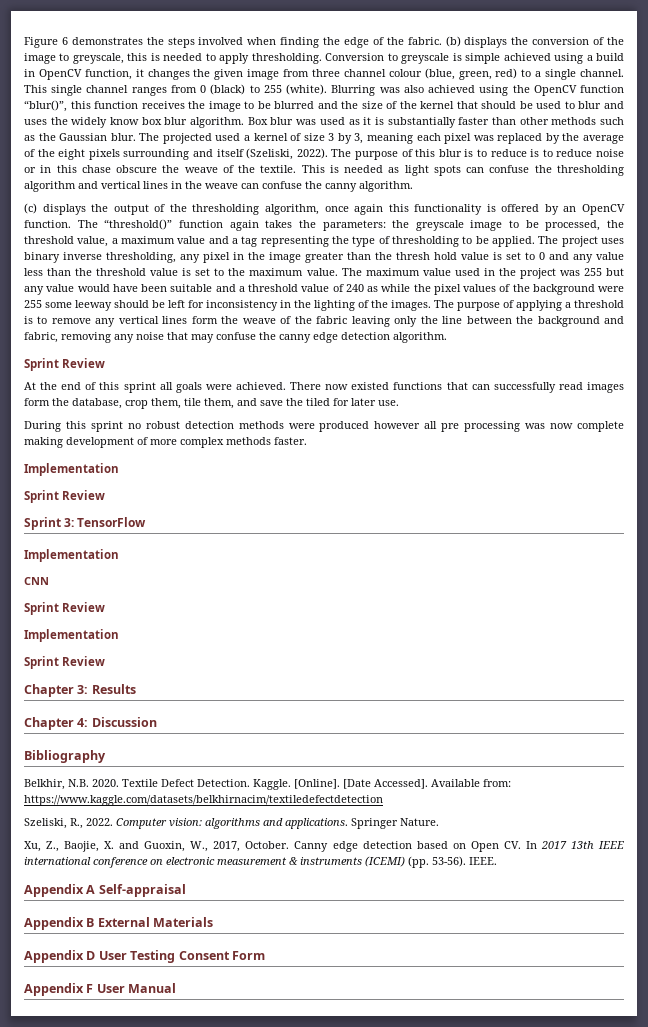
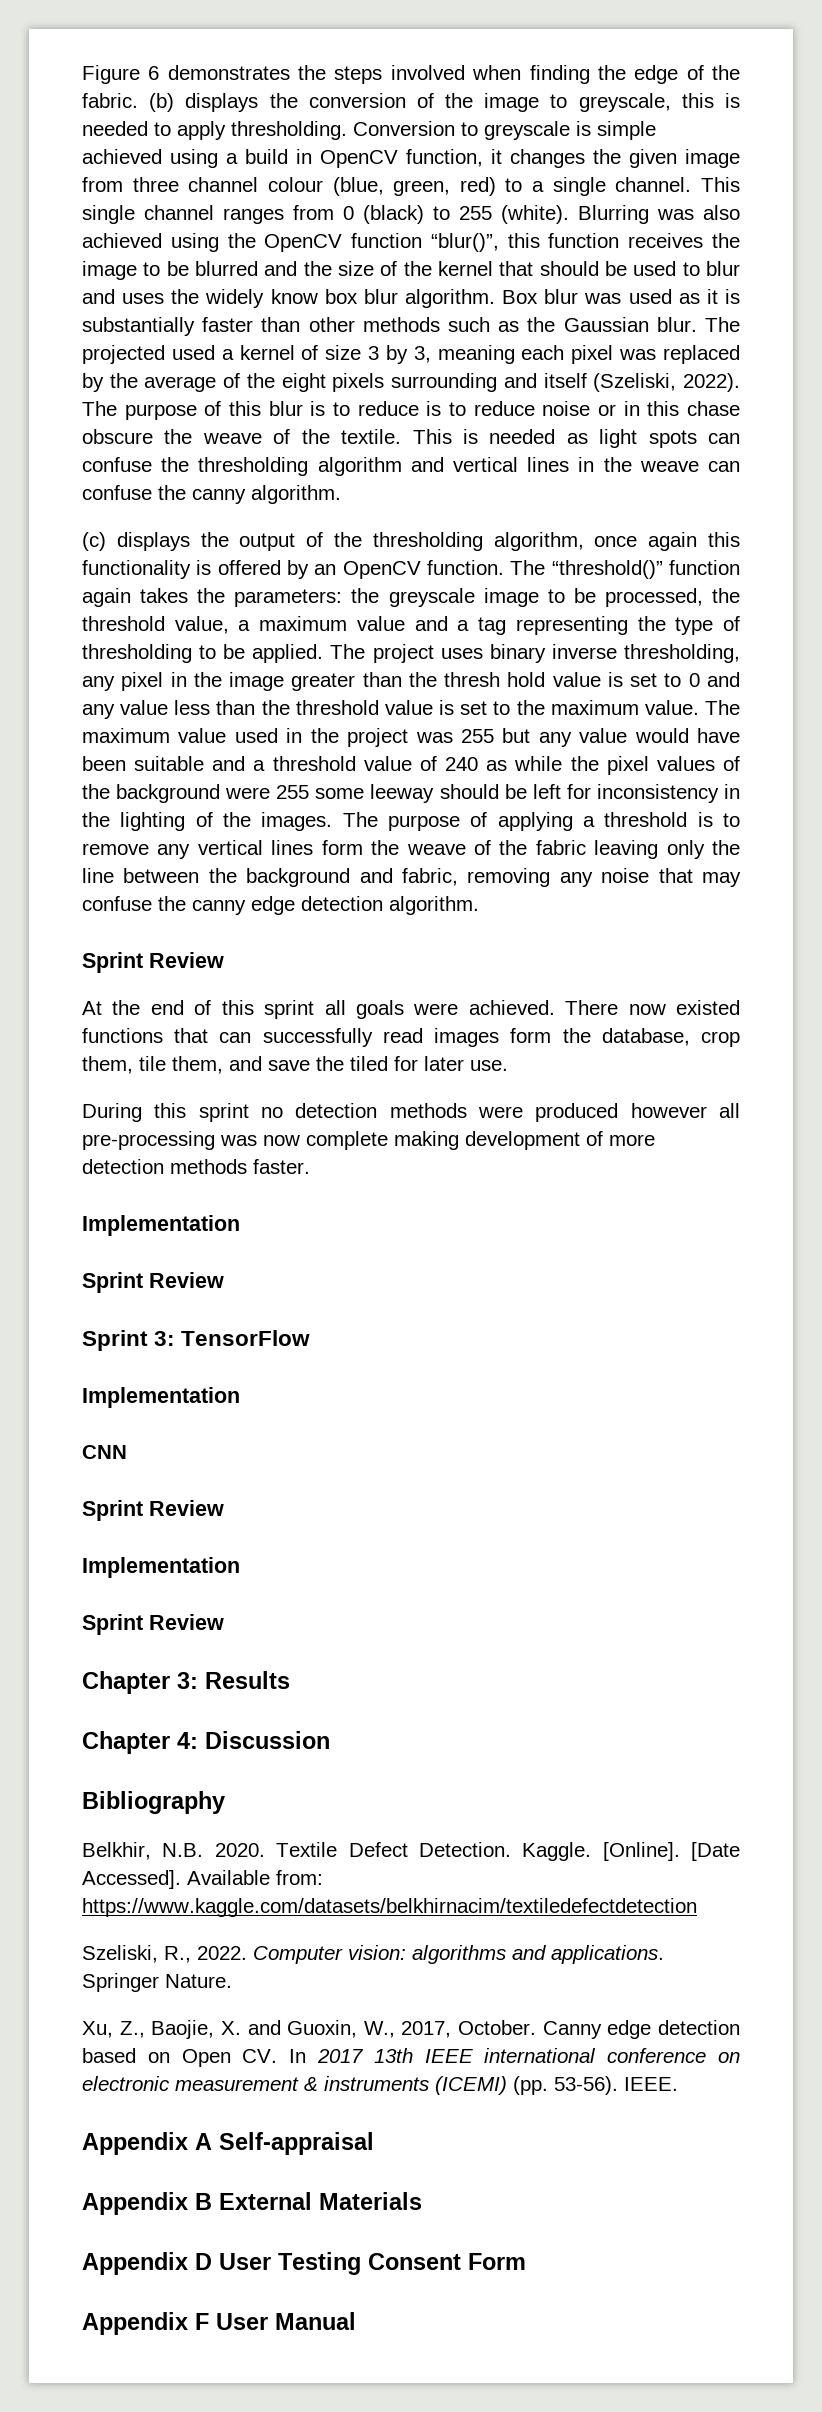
[145,421,180,429] robust -> (283, 1112) none
[441,421,521,432] pre processing -> [82,1131,215,1150] pre-processing
[180,437,224,448] complex -> [82,1159,164,1174] detection

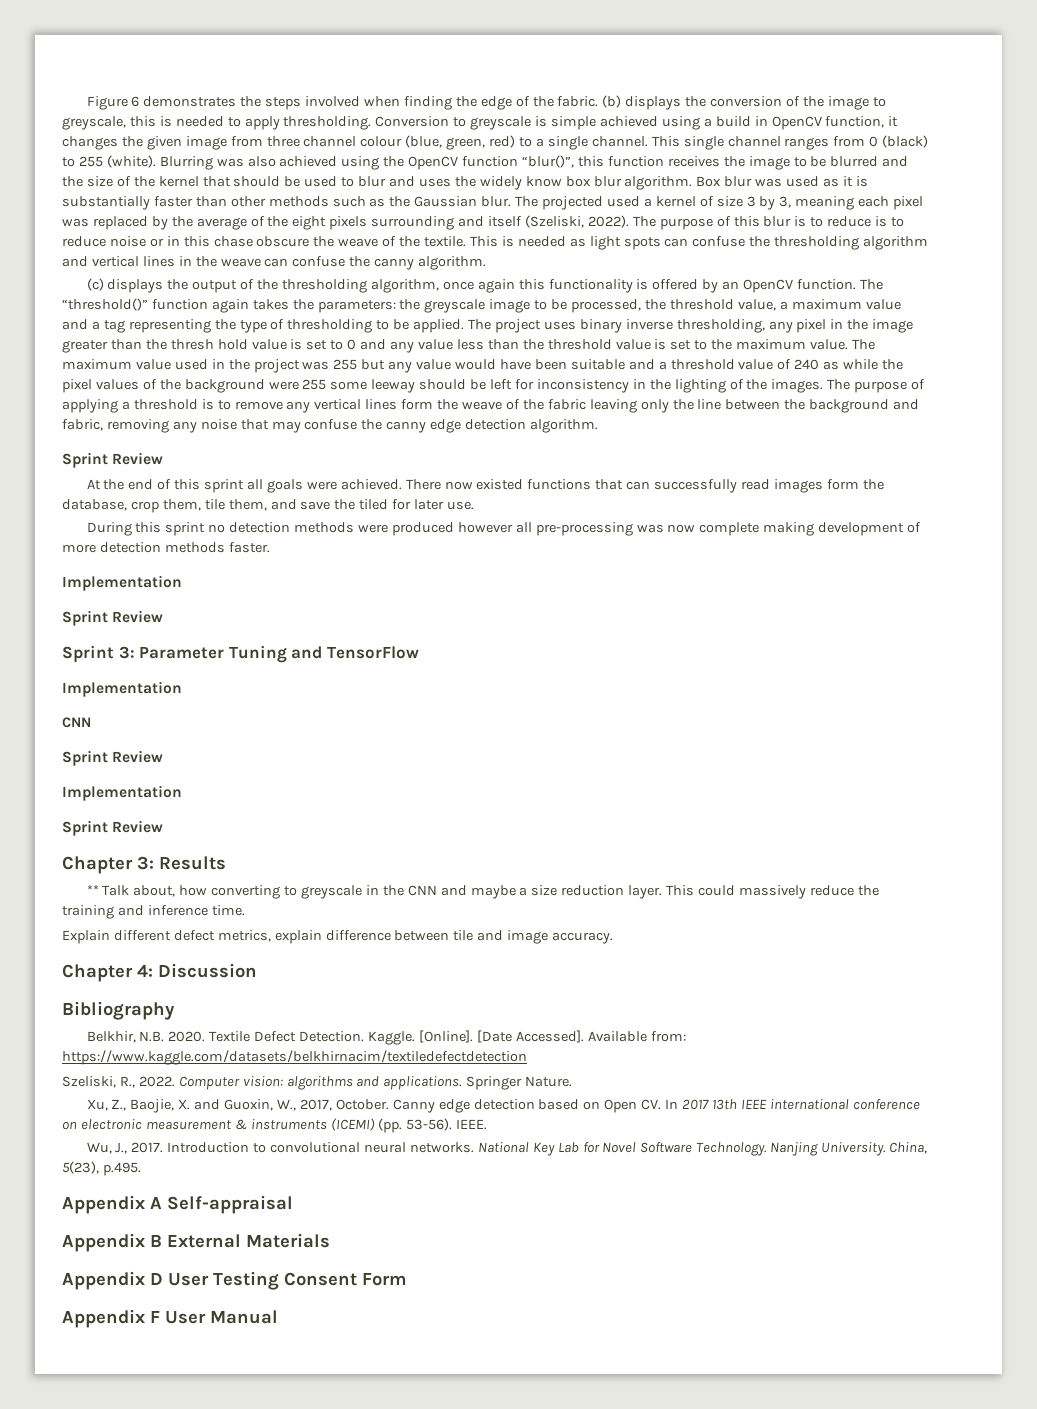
(176, 1338) none -> [139,645,323,663] Parameter Tuning and
(290, 1680) none -> [86,885,879,899] [62,905,245,919] [62,930,614,944] // ** Talk about, how converting to greyscale in the CNN and maybe a size reduction layer. This could massively reduce the training and inference time. // Explain different defect metrics, explain difference between tile and image accuracy.
(678, 2084) none -> [86,1142,928,1156] [62,1161,141,1176] // Wu, J., 2017. Introduction to convolutional neural networks. National Key Lab for Novel Software Technology. Nanjing University. China, 5(23), p.495.

